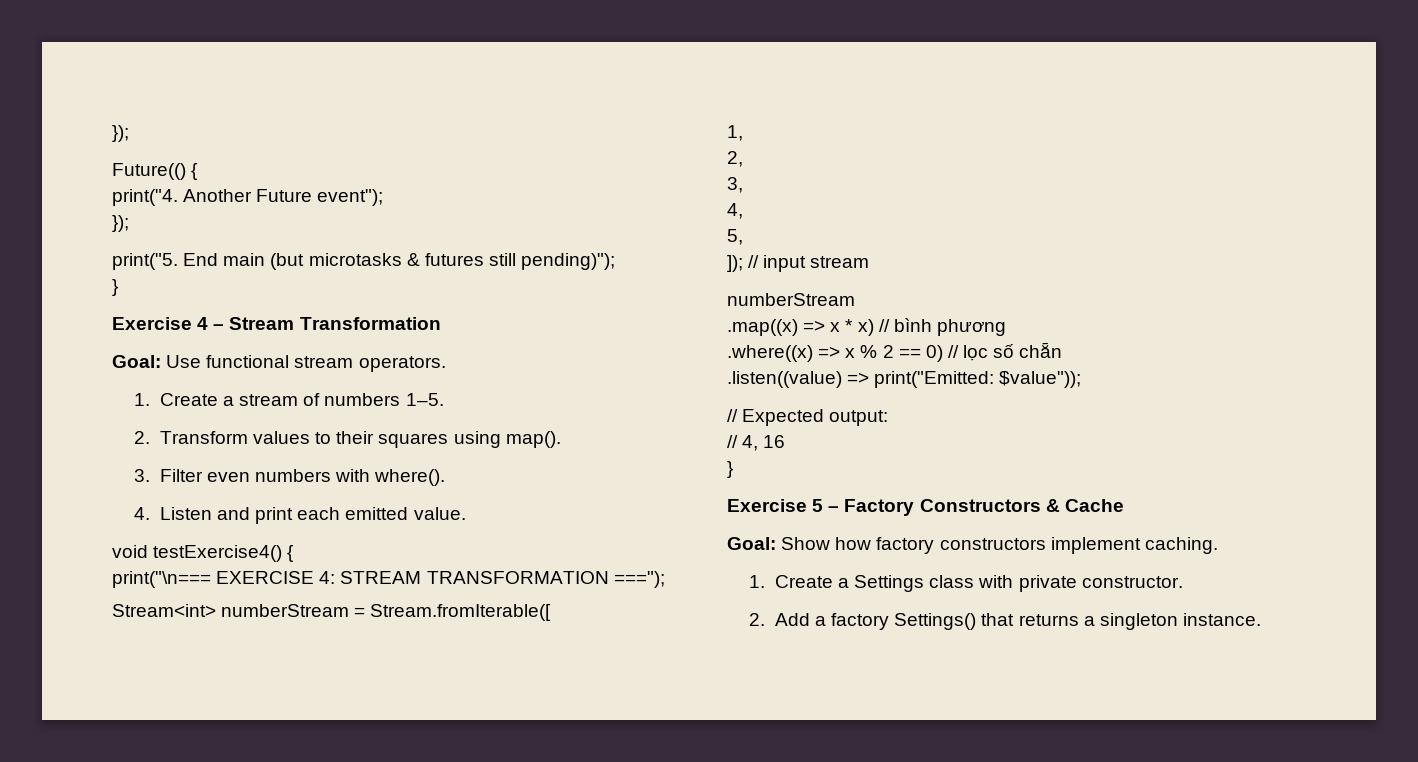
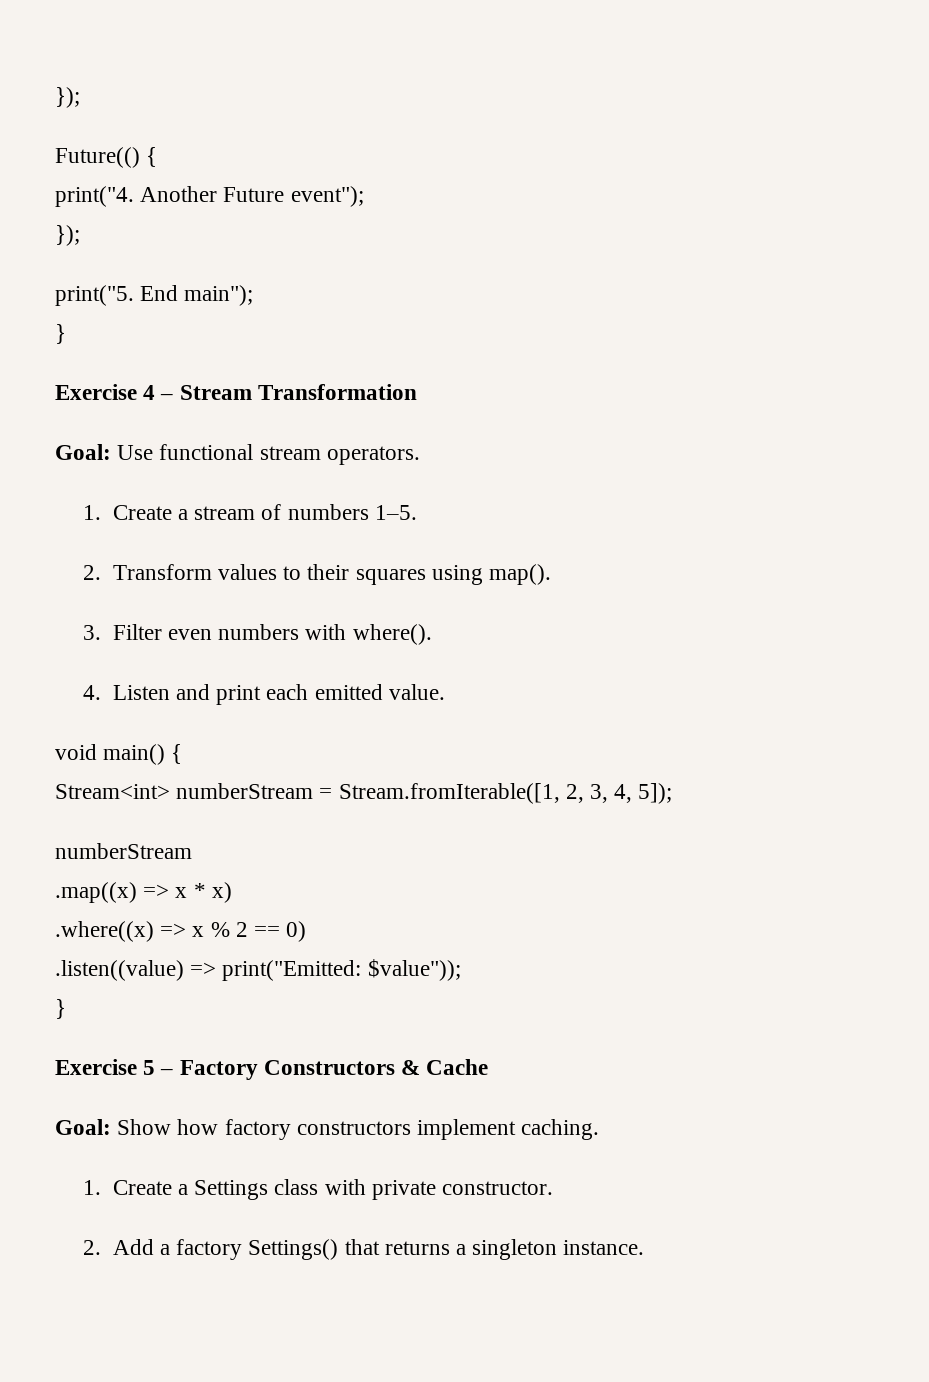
[223,253,616,270] main (but microtasks & futures still pending)"); -> [184,285,254,306] main");
[153,545,295,562] [112,571,665,588] testExercise4() { // print("\n=== EXERCISE 4: STREAM TRANSFORMATION ==="); -> [103,744,183,765] main() {
[370,604,552,621] [727,125,743,141] Stream.fromIterable([ // 1, // -> [338,783,560,804] Stream.fromIterable([1,
(743, 159) // -> (584, 793) none
[727,203,743,219] [727,229,743,245] [727,255,870,272] // 4, // 5, // ]); // input stream -> [614,783,673,804] 4, 5]);
[878,318,1006,336] // bình phương -> (232, 892) none
[947,342,1063,361] // lọc số chẵn -> (307, 931) none
[727,409,889,426] [727,435,786,451] // // Expected output: // // 4, 16 -> (461, 970) none

